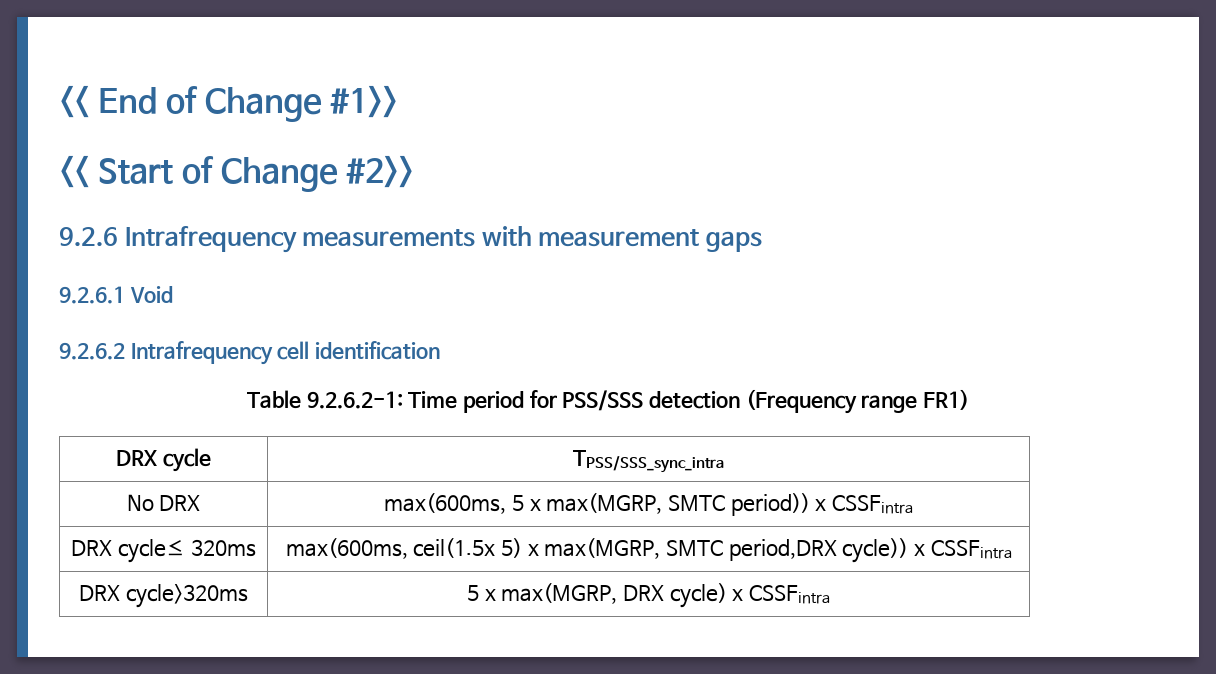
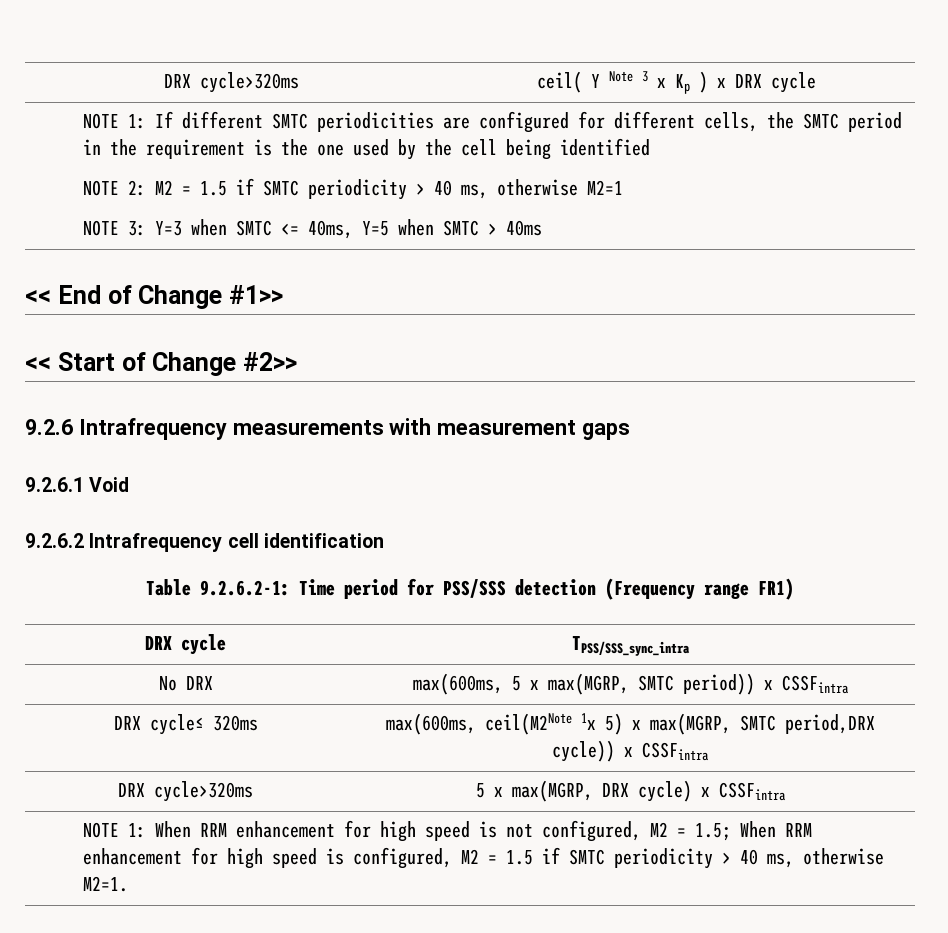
(59, 101) none -> [164,72,299,93] [536,71,816,94] [83,111,903,133] [83,138,651,160] [83,178,624,200] [83,219,543,239] DRX cycle>320ms | ceil( Y Note 3 x Kp ) x DRX cycle // NOTE 1: If different SMTC periodicities are configured for different cells, the SMTC period in the requirement is the one used by the cell being identified // NOTE 2: M2 = 1.5 if SMTC periodicity > 40 ms, otherwise M2=1 // NOTE 3: Y=3 when SMTC <= 40ms, Y=5 when SMTC > 40ms //
[413,538,496,558] ceil(1.5x -> [484,713,596,735] ceil(M2Note 1x
(831, 594) none -> [83,820,813,842] [83,847,885,869] [83,876,129,892] // NOTE 1: When RRM enhancement for high speed is not configured, M2 = 1.5; When RRM enhancement for high speed is configured, M2 = 1.5 if SMTC periodicity > 40 ms, otherwise M2=1.

